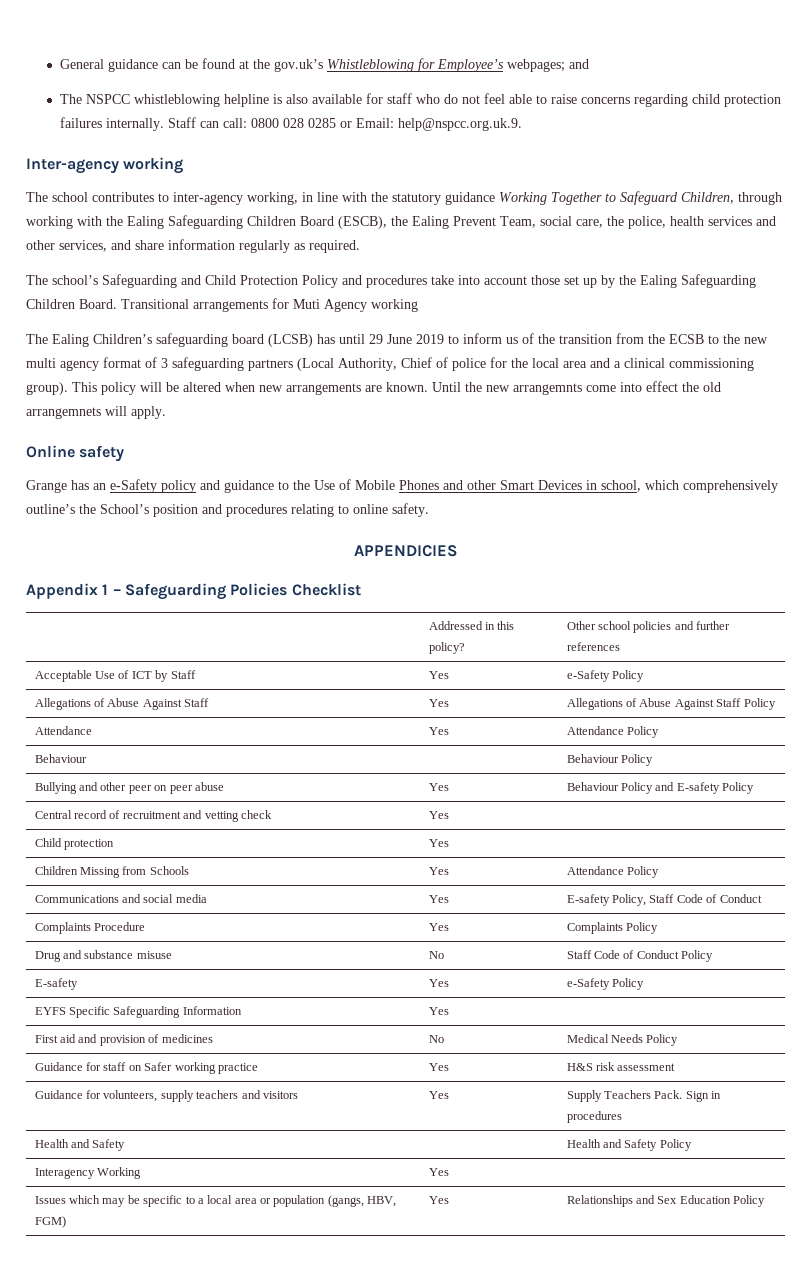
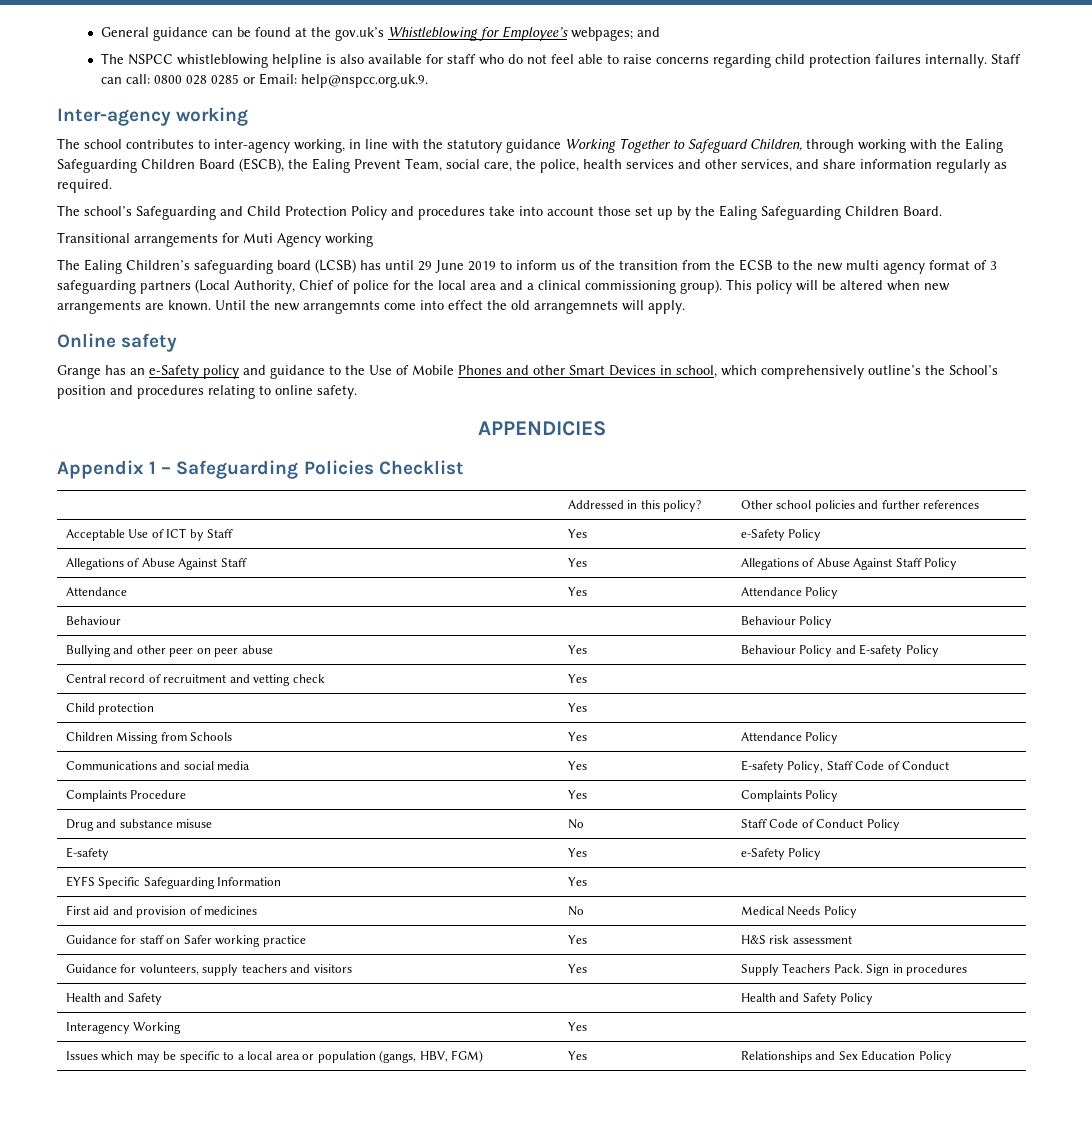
(117, 304) none -> (942, 211) //

